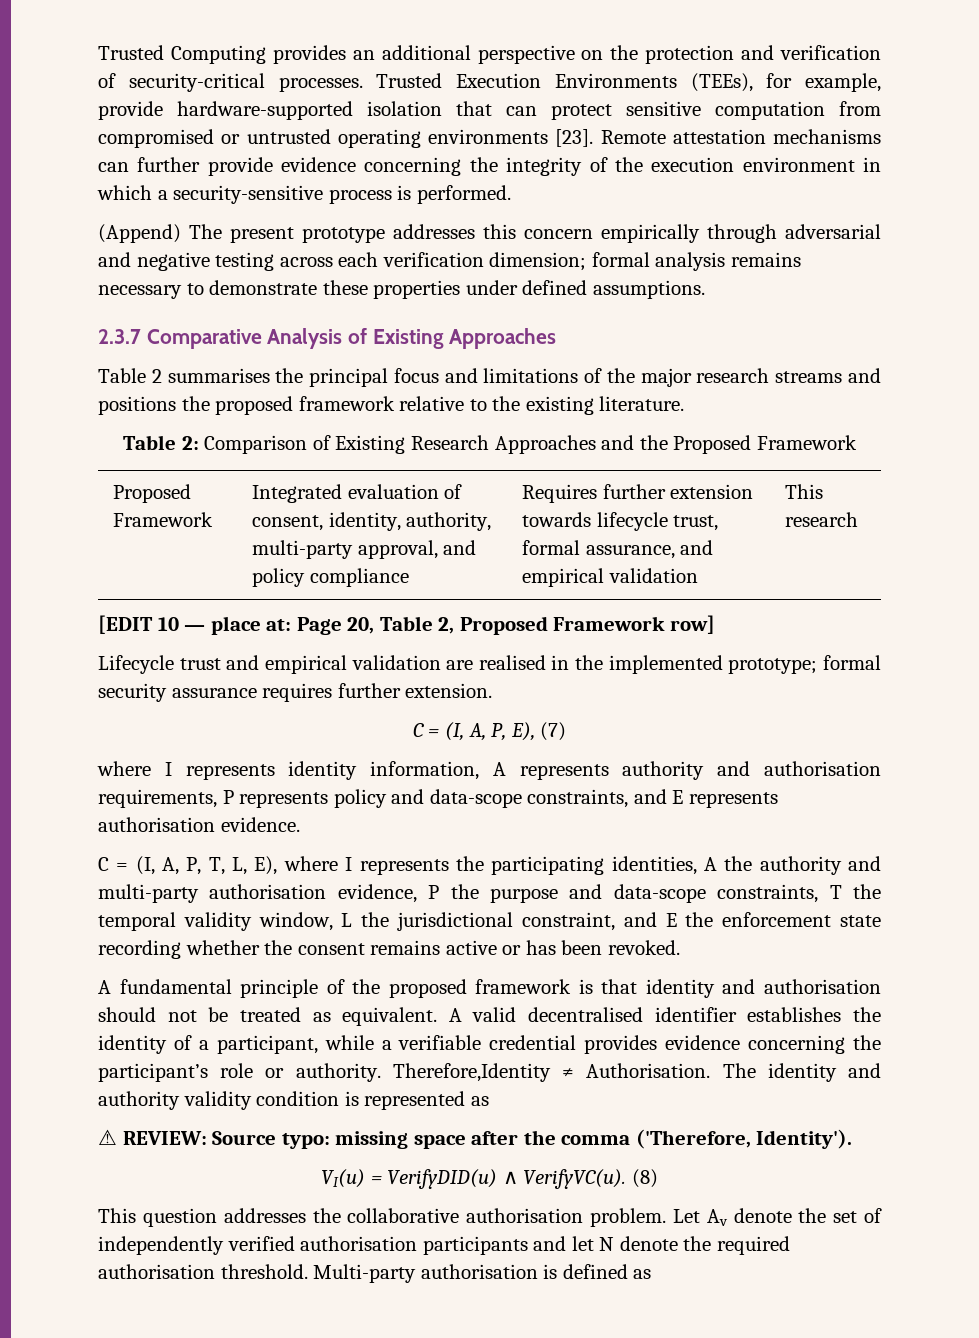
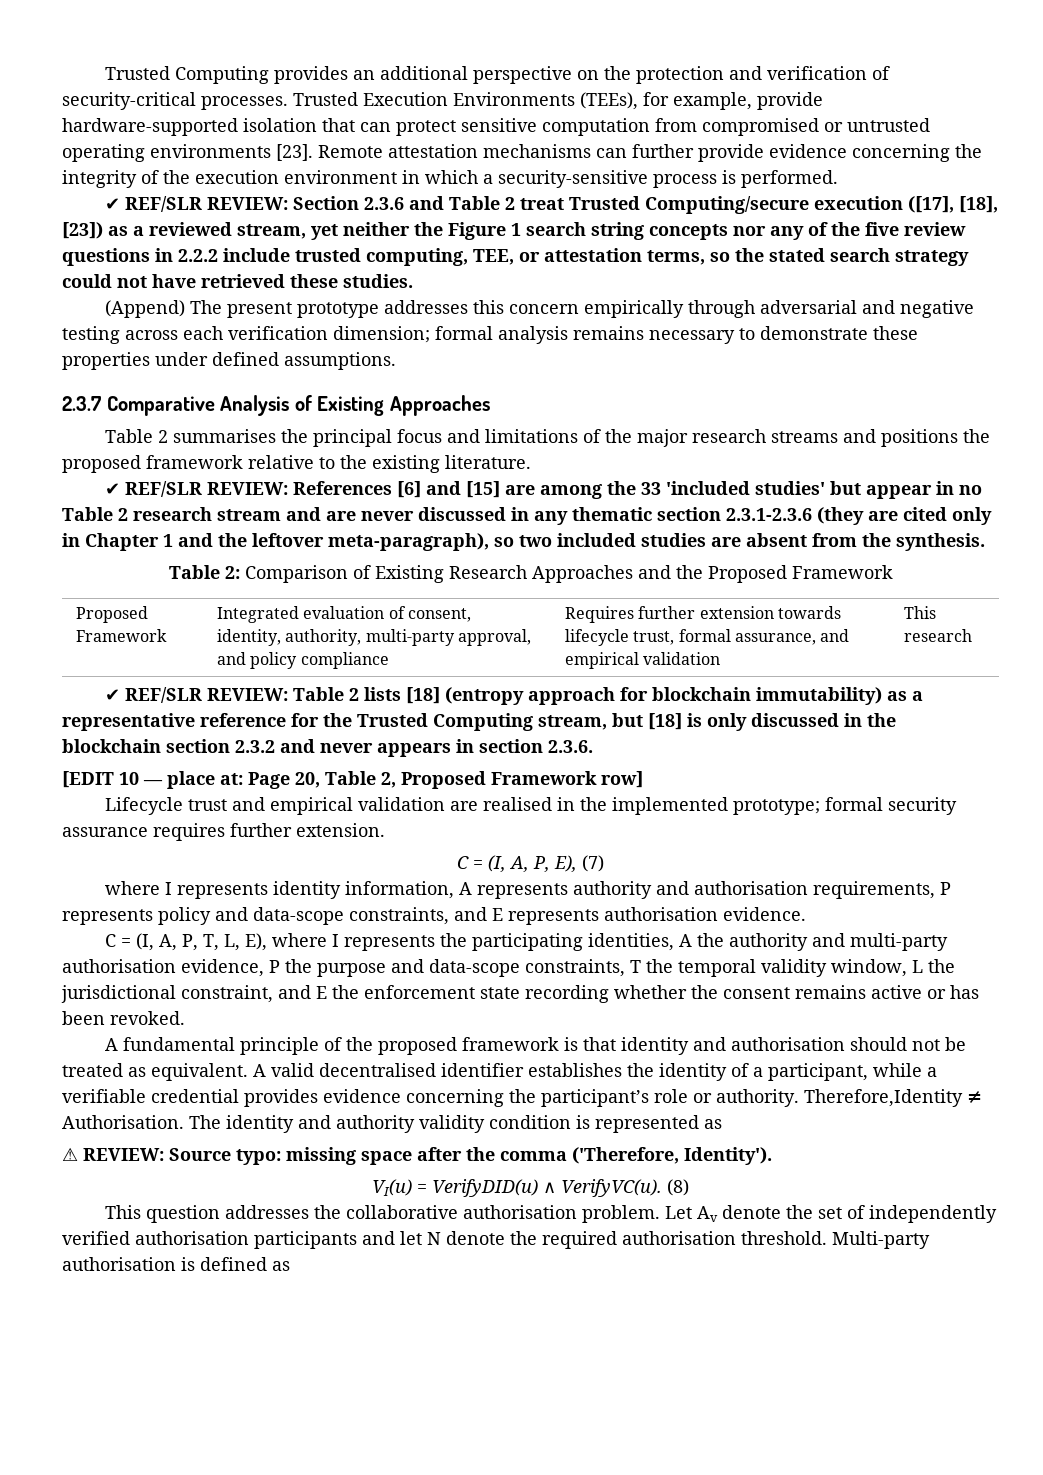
(511, 194) none -> [105,196,999,214] [62,222,966,240] [62,248,969,266] [62,274,413,288] // ✔ REF/SLR REVIEW: Section 2.3.6 and Table 2 treat Trusted Computing/secure execution ([17], [18], [23]) as a reviewed stream, yet neither the Figure 1 search string concepts nor any of the five review questions in 2.2.2 include trusted computing, TEE, or attestation terms, so the stated search strategy could not have retrieved these studies.
(685, 403) none -> [105,481,983,499] [62,507,992,525] [62,533,985,551] // ✔ REF/SLR REVIEW: References [6] and [15] are among the 33 'included studies' but appear in no Table 2 research stream and are never discussed in any thematic section 2.3.1-2.3.6 (they are cited only in Chapter 1 and the leftover meta-paragraph), so two included studies are absent from the synthesis.
(859, 519) none -> [105,687,924,705] [62,713,896,731] [62,739,593,757] // ✔ REF/SLR REVIEW: Table 2 lists [18] (entropy approach for blockchain immutability) as a representative reference for the Trusted Computing stream, but [18] is only discussed in the blockchain section 2.3.2 and never appears in section 2.3.6.

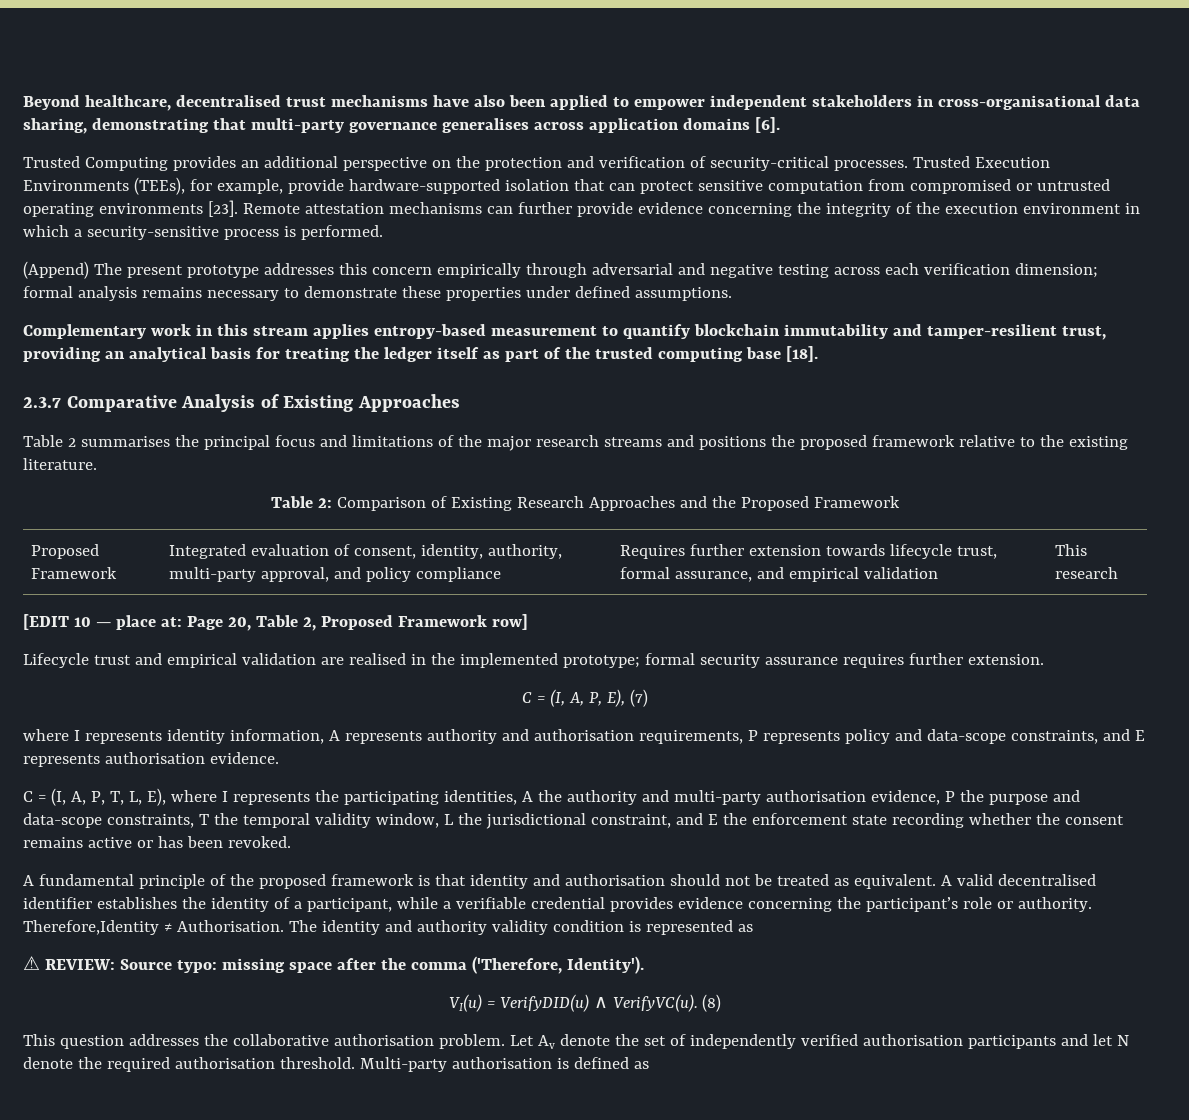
(105, 73) none -> [23,95,1140,111] [23,117,780,134] Beyond healthcare, decentralised trust mechanisms have also been applied to empower independent stakeholders in cross-organisational data sharing, demonstrating that multi-party governance generalises across application domains [6]. //
[105,196,999,214] [62,222,966,240] [62,248,969,266] [62,274,413,288] // ✔ REF/SLR REVIEW: Section 2.3.6 and Table 2 treat Trusted Computing/secure execution ([17], [18], [23]) as a reviewed stream, yet neither the Figure 1 search string concepts nor any of the five review questions in 2.2.2 include trusted computing, TEE, or attestation terms, so the stated search strategy could not have retrieved these studies. -> (383, 232) none
(396, 361) none -> [23,324,1106,340] [23,346,818,362] // Complementary work in this stream applies entropy-based measurement to quantify blockchain immutability and tamper-resilient trust, providing an analytical basis for treating the ledger itself as part of the trusted computing base [18].
[105,481,983,499] [62,507,992,525] [62,533,985,551] // ✔ REF/SLR REVIEW: References [6] and [15] are among the 33 'included studies' but appear in no Table 2 research stream and are never discussed in any thematic section 2.3.1-2.3.6 (they are cited only in Chapter 1 and the leftover meta-paragraph), so two included studies are absent from the synthesis. -> (97, 464) none
[105,687,924,705] [62,713,896,731] [62,739,593,757] // ✔ REF/SLR REVIEW: Table 2 lists [18] (entropy approach for blockchain immutability) as a representative reference for the Trusted Computing stream, but [18] is only discussed in the blockchain section 2.3.2 and never appears in section 2.3.6. -> (1119, 573) none

